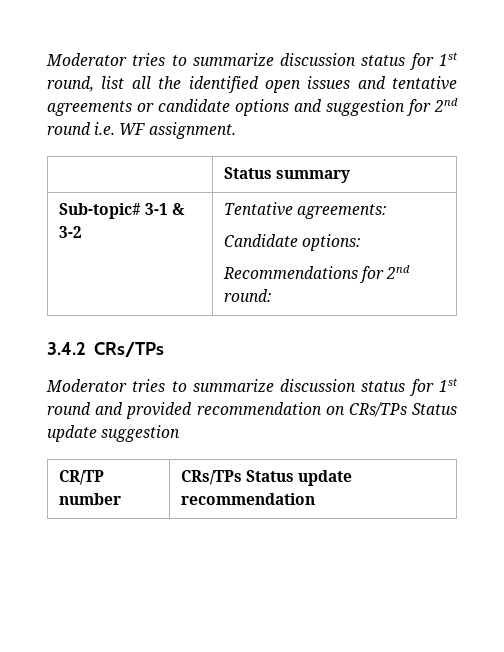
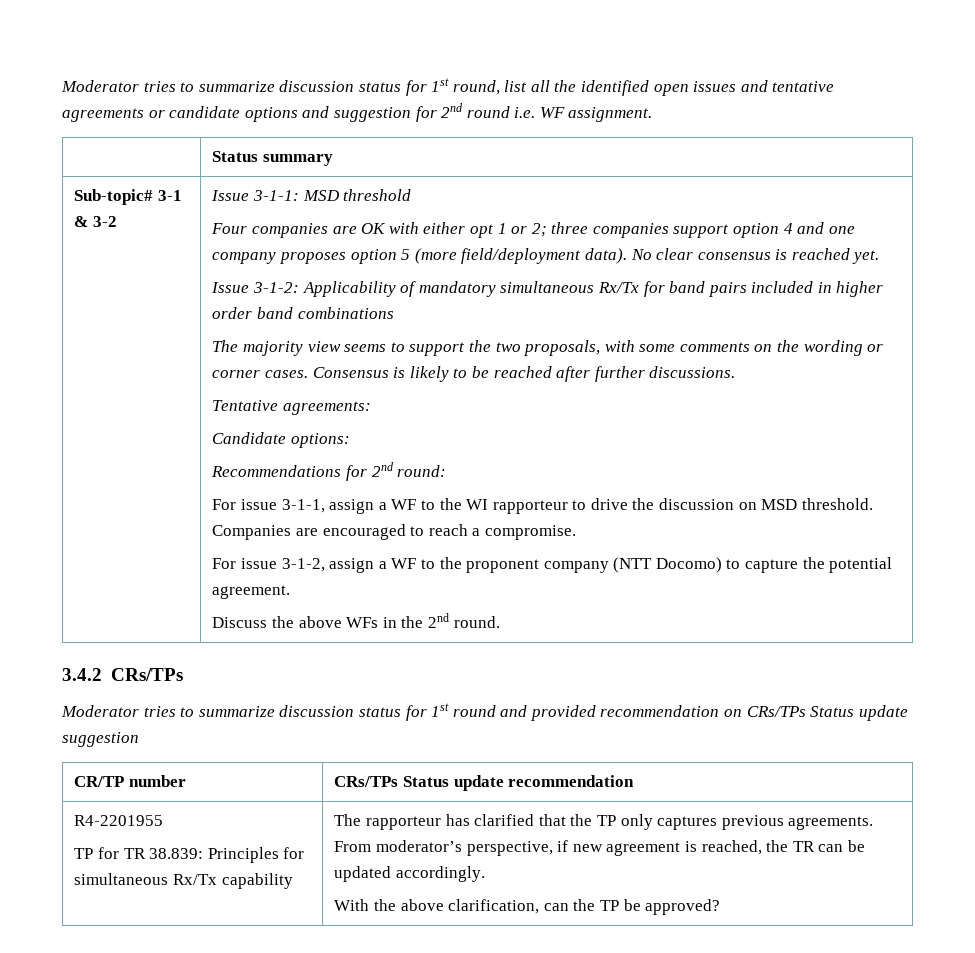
(82, 232) none -> [211,189,412,201] [211,222,855,238] [212,248,880,264] [211,281,884,297] [212,307,394,319] [212,340,884,356] [212,366,736,382] Issue 3-1-1: MSD threshold // Four companies are OK with either opt 1 or 2; three companies support option 4 and one company proposes option 5 (more field/deployment data). No clear consensus is reached yet. // Issue 3-1-2: Applicability of mandatory simultaneous Rx/Tx for band pairs included in higher order band combinations // The majority view seems to support the two proposals, with some comments on the wording or corner cases. Consensus is likely to be reached after further discussions. //
(271, 295) none -> [212,498,873,514] [212,524,576,540] [212,557,893,573] [212,585,291,599] [212,613,500,628] // For issue 3-1-1, assign a WF to the WI rapporteur to drive the discussion on MSD threshold. Companies are encouraged to reach a compromise. // For issue 3-1-2, assign a WF to the proponent company (NTT Docomo) to capture the potential agreement. // Discuss the above WFs in the 2nd round.
(315, 499) none -> [74,815,164,826] [74,847,305,863] [74,873,293,889] [334,814,874,830] [334,840,865,856] [334,866,485,882] [334,899,721,915] // R4-2201955 // TP for TR 38.839: Principles for simultaneous Rx/Tx capability | The rapporteur has clarified that the TP only captures previous agreements. From moderator’s perspective, if new agreement is reached, the TR can be updated accordingly. // With the above clarification, can the TP be approved?

